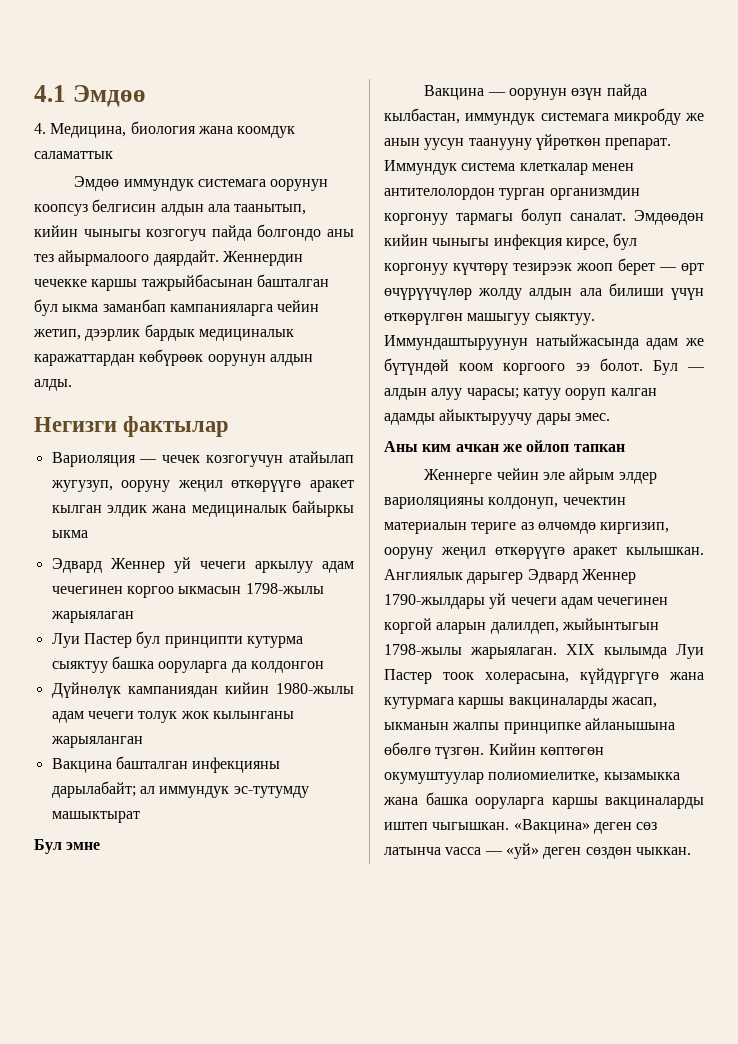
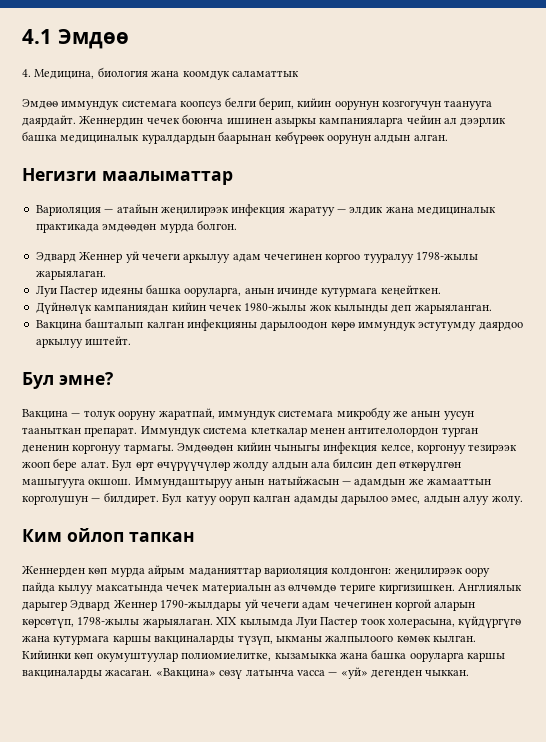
[270,179,329,191] [34,199,307,216] [34,224,354,241] [34,250,303,266] [34,274,329,291] [34,299,320,316] [33,324,294,341] [34,354,135,366] оорунун коопсуз белгисин алдын ала таанытып, кийин чыныгы козгогуч пайда болгондо аны тез айырмалоого даярдайт. Женнердин чечекке каршы тажрыйбасынан башталган бул ыкма заманбап кампанияларга чейин жетип, дээрлик бардык медициналык каражаттардан -> [180,97,493,110] [22,114,507,127] [22,131,272,144] коопсуз белги берип, кийин оорунун козгогучун таанууга даярдайт. Женнердин чечек боюнча ишинен азыркы кампанияларга чейин ал дээрлик башка медициналык куралдардын баарынан
[34,379,72,391] алды. -> [413,134,448,141] алган.
[123,416,230,437] фактылар -> [102,171,233,185] маалыматтар
[162,451,354,467] [50,480,354,492] [51,500,354,517] [51,530,88,538] чечек козгогучун атайылап жугузуп, ооруну жеңил өткөрүүгө аракет кылган элдик жана медициналык байыркы ыкма -> [116,204,497,216] [35,220,237,233] атайын жеңилирээк инфекция жаратуу — элдик жана медициналык практикада эмдөөдөн мурда болгон.
[178,583,324,594] [50,611,134,623] [51,631,303,648] [51,656,324,673] [51,682,354,698] [51,711,294,723] [50,736,143,748] [51,756,281,773] [51,781,309,798] [51,811,140,823] [34,839,101,854] ыкмасын 1798-жылы жарыялаган // Луи Пастер бул принципти кутурма сыяктуу башка ооруларга да колдонгон // Дүйнөлүк кампаниядан кийин 1980-жылы адам чечеги толук жок кылынганы жарыяланган // Вакцина башталган инфекцияны дарылабайт; ал иммундук эс-тутумду машыктырат // Бул эмне -> [363,251,479,263] [35,270,106,280] [35,284,441,297] [35,302,492,314] [35,318,523,331] [35,336,132,348] [22,372,113,389] тууралуу 1798-жылы жарыялаган. // Луи Пастер идеяны башка ооруларга, анын ичинде кутурмага кеңейткен. // Дүйнөлүк кампаниядан кийин чечек 1980-жылы жок кылынды деп жарыяланган. // Вакцина башталып калган инфекцияны дарылоодон көрө иммундук эстутумду даярдоо аркылуу иштейт. // Бул эмне?
[509,84,647,100] [384,108,460,124] оорунун өзүн пайда кылбастан, -> [83,408,215,420] толук ооруну жаратпай,
[468,134,601,150] таанууну үйрөткөн -> [22,427,81,434] тааныткан
[549,188,640,200] [384,208,704,225] [384,233,638,250] [384,258,677,275] организмдин коргонуу тармагы болуп саналат. Эмдөөдөн кийин чыныгы инфекция кирсе, бул коргонуу күчтөрү тезирээк жооп берет — -> [22,442,518,454] [22,458,133,471] дененин коргонуу тармагы. Эмдөөдөн кийин чыныгы инфекция келсе, коргонуу тезирээк жооп бере алат. Бул
[608,283,704,300] [384,313,595,325] [384,334,704,350] [384,358,705,375] [384,388,657,400] [384,409,610,425] [384,440,625,452] [424,468,657,484] [384,497,626,509] [384,522,670,534] [384,547,704,559] билиши үчүн өткөрүлгөн машыгуу сыяктуу. Иммундаштыруунун натыйжасында адам же бүтүндөй коом коргоого ээ болот. Бул — алдын алуу чарасы; катуу ооруп калган адамды айыктыруучу дары эмес. // Аны ким ачкан же ойлоп тапкан // Женнерге чейин эле айрым элдер вариоляцияны колдонуп, чечектин материалын териге аз өлчөмдө киргизип, ооруну жеңил өткөрүүгө аракет кылышкан. -> [333,458,462,471] [22,476,491,488] [22,492,523,505] [22,528,195,542] [22,565,490,577] [22,582,455,594] билсин деп өткөрүлгөн машыгууга окшош. Иммундаштыруу анын натыйжасын — адамдын же жамааттын корголушун — билдирет. Бул катуу ооруп калган адамды дарылоо эмес, алдын алуу жолу. // Ким ойлоп тапкан // Женнерден көп мурда айрым маданияттар вариоляция колдонгон: жеңилирээк оору пайда кылуу максатында чечек материалын аз өлчөмдө териге киргизишкен.
[490,618,659,634] далилдеп, жыйынтыгын -> [22,618,74,628] көрсөтүп,
[610,697,657,708] [384,718,675,734] [384,742,604,759] жасап, ыкманын жалпы принципке айланышына өбөлгө түзгөн. Кийин көптөгөн -> [237,635,476,645] [22,650,94,659] түзүп, ыкманы жалпылоого көмөк кылган. Кийинки көп
[384,819,658,834] иштеп чыгышкан. «Вакцина» деген сөз -> [105,668,244,679] жасаган. «Вакцина» сөзү
[543,847,632,859] деген сөздөн -> [371,669,422,678] дегенден

